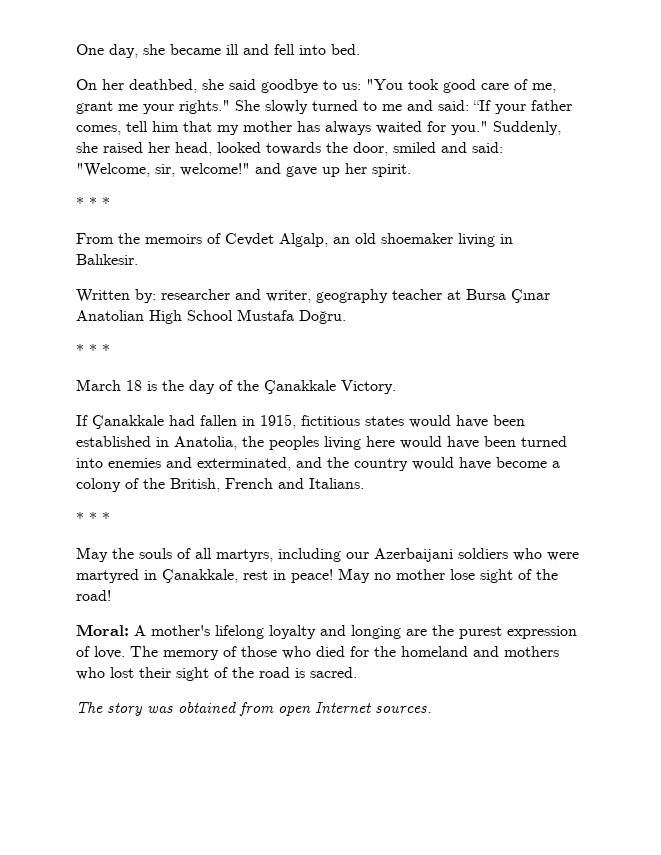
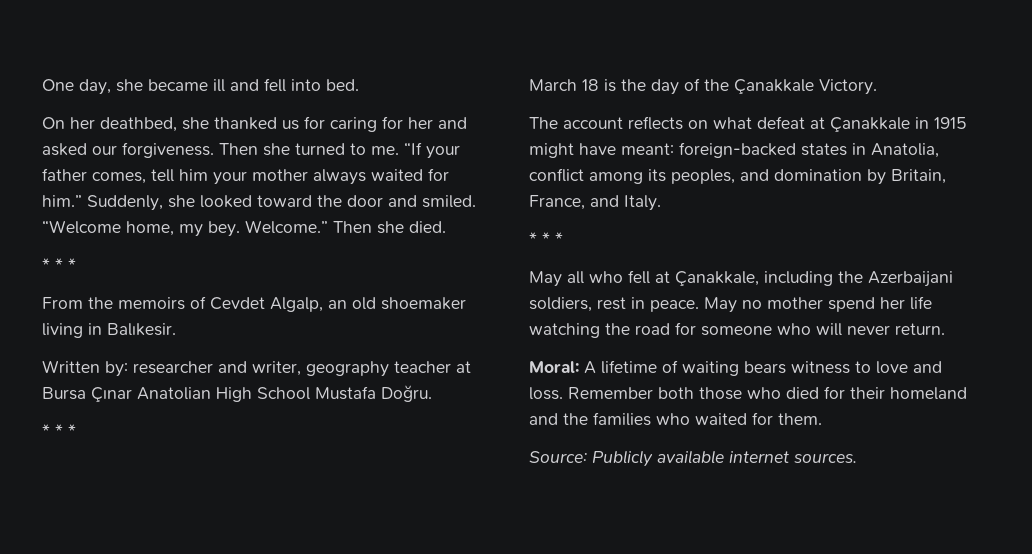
[229,79,556,93] [76,100,469,114] said goodbye to us: "You took good care of me, grant me your rights." She slowly turned to me and said: -> [214,116,467,132] [42,142,399,158] thanked us for caring for her and asked our forgiveness. Then she turned to me.
[183,121,320,135] that my mother has -> [213,169,308,185] your mother
[451,121,488,135] you." -> [42,195,82,207] him.”
[103,142,503,156] [76,163,411,177] raised her head, looked towards the door, smiled and said: "Welcome, sir, welcome!" and gave up her spirit. -> [200,195,476,208] [42,220,446,237] looked toward the door and smiled. “Welcome home, my bey. Welcome.” Then she died.
[76,414,525,429] [76,436,567,450] [76,457,560,471] [76,478,364,492] [76,512,110,524] [76,547,579,562] [76,569,238,583] If Çanakkale had fallen in 1915, fictitious states would have been established in Anatolia, the peoples living here would have been turned into enemies and exterminated, and the country would have become a colony of the British, French and Italians. // * * * // May the souls of all martyrs, including our Azerbaijani soldiers who were martyred in Çanakkale, -> [529,116,967,132] [529,142,939,158] [529,168,946,185] [529,195,661,211] [529,232,563,245] [529,270,953,287] [529,297,592,312] The account reflects on what defeat at Çanakkale in 1915 might have meant: foreign-backed states in Anatolia, conflict among its peoples, and domination by Britain, France, and Italy. // * * * // May all who fell at Çanakkale, including the Azerbaijani soldiers,
[291,569,333,583] peace! -> [650,300,699,312] peace.
[450,569,558,583] [76,590,111,601] [76,624,577,639] [76,646,237,660] lose sight of the road! // Moral: A mother's lifelong loyalty and longing are the purest expression of love. The memory of -> [828,296,932,312] [529,322,945,338] [529,360,942,376] [529,387,694,400] spend her life watching the road for someone who will never return. // Moral: A lifetime of waiting bears witness to love and loss. Remember both
[374,646,396,657] the -> [850,387,885,399] their
[504,646,559,657] [76,667,357,681] [76,702,371,716] mothers who lost their sight of the road is sacred. // The story was obtained from open Internet -> [563,412,822,426] [529,450,789,467] the families who waited for them. // Source: Publicly available internet

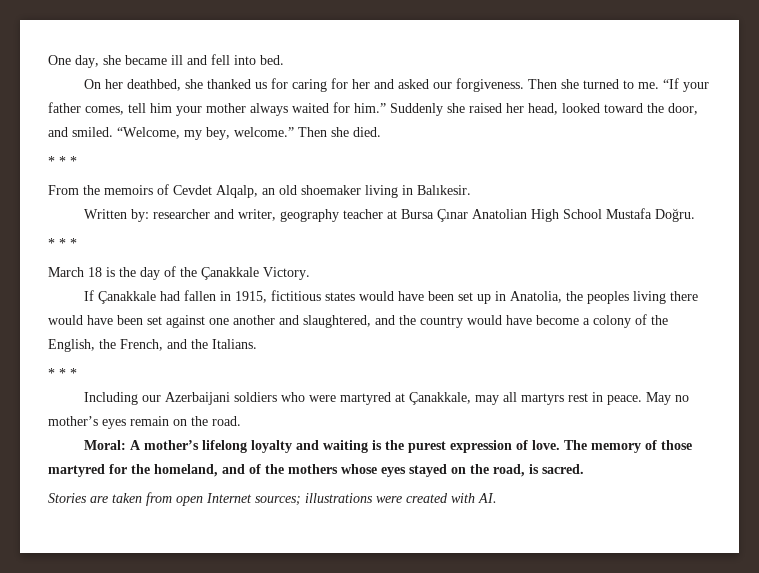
[87,195,195,211] Suddenly, she -> [390,103,558,116] Suddenly she raised her head,
[347,195,383,207] door -> [668,103,698,115] door,
[42,220,328,237] “Welcome home, my bey. Welcome.” -> [117,127,294,140] “Welcome, my bey, welcome.”
[270,297,323,312] Algalp, -> [216,185,258,198] Alqalp,
[529,116,967,132] [529,142,939,158] [529,168,946,185] [529,195,661,211] [529,232,563,245] [529,270,953,287] [529,297,592,312] The account reflects on what defeat at Çanakkale in 1915 might have meant: foreign-backed states in Anatolia, conflict among its peoples, and domination by Britain, France, and Italy. // * * * // May all who fell at Çanakkale, including the Azerbaijani soldiers, -> [83,290,698,304] [48,314,668,328] [48,339,257,352] [48,368,77,378] [83,392,564,405] If Çanakkale had fallen in 1915, fictitious states would have been set up in Anatolia, the peoples living there would have been set against one another and slaughtered, and the country would have become a colony of the English, the French, and the Italians. // * * * // Including our Azerbaijani soldiers who were martyred at Çanakkale, may all martyrs
[767,296,932,312] [529,322,945,338] [529,360,942,376] [529,386,967,400] [529,412,822,426] [529,450,857,467] mother spend her life watching the road for someone who will never return. // Moral: A lifetime of waiting bears witness to love and loss. Remember both those who died for their homeland and the families who waited for them. // Source: Publicly available internet sources. -> [48,416,241,429] [83,440,692,453] [48,464,584,477] [48,492,497,506] mother’s eyes remain on the road. // Moral: A mother’s lifelong loyalty and waiting is the purest expression of love. The memory of those martyred for the homeland, and of the mothers whose eyes stayed on the road, is sacred. // Stories are taken from open Internet sources; illustrations were created with AI.

